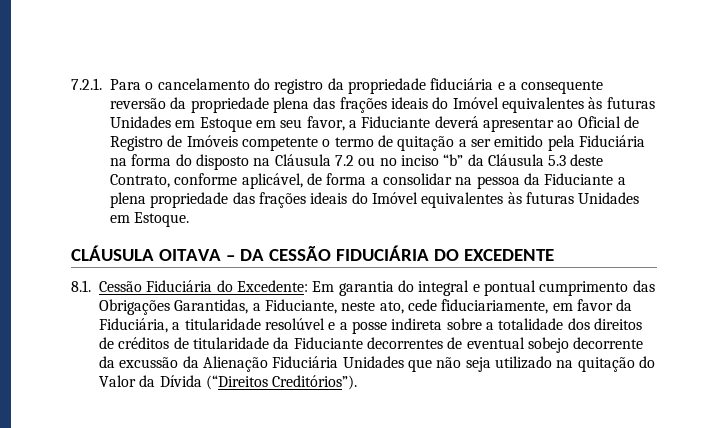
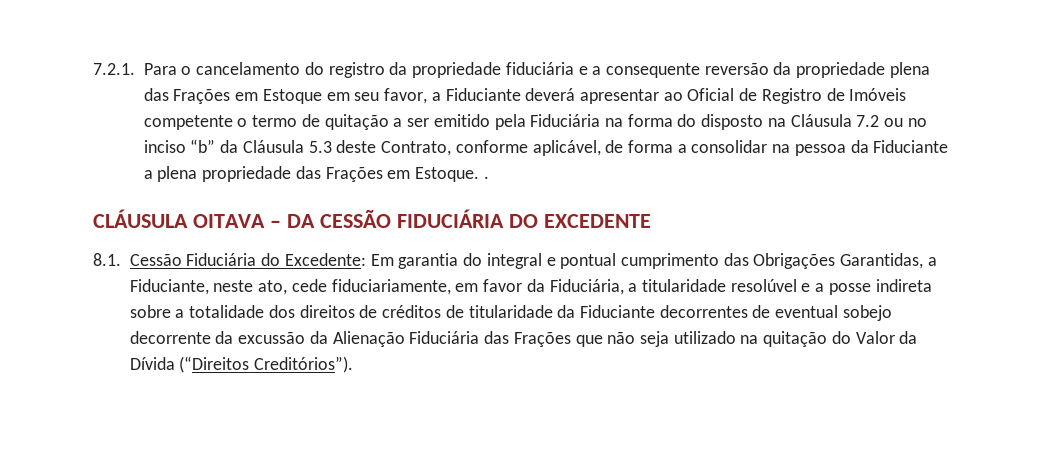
[339,97,655,113] [110,116,171,128] frações ideais do Imóvel equivalentes às futuras Unidades -> [173,89,231,104] Frações
[258,192,640,208] frações ideais do Imóvel equivalentes às futuras Unidades -> [325,167,383,182] Frações
(190, 219) none -> [483,176,489,179] .
[342,356,404,368] Unidades -> [484,331,571,347] das Frações

